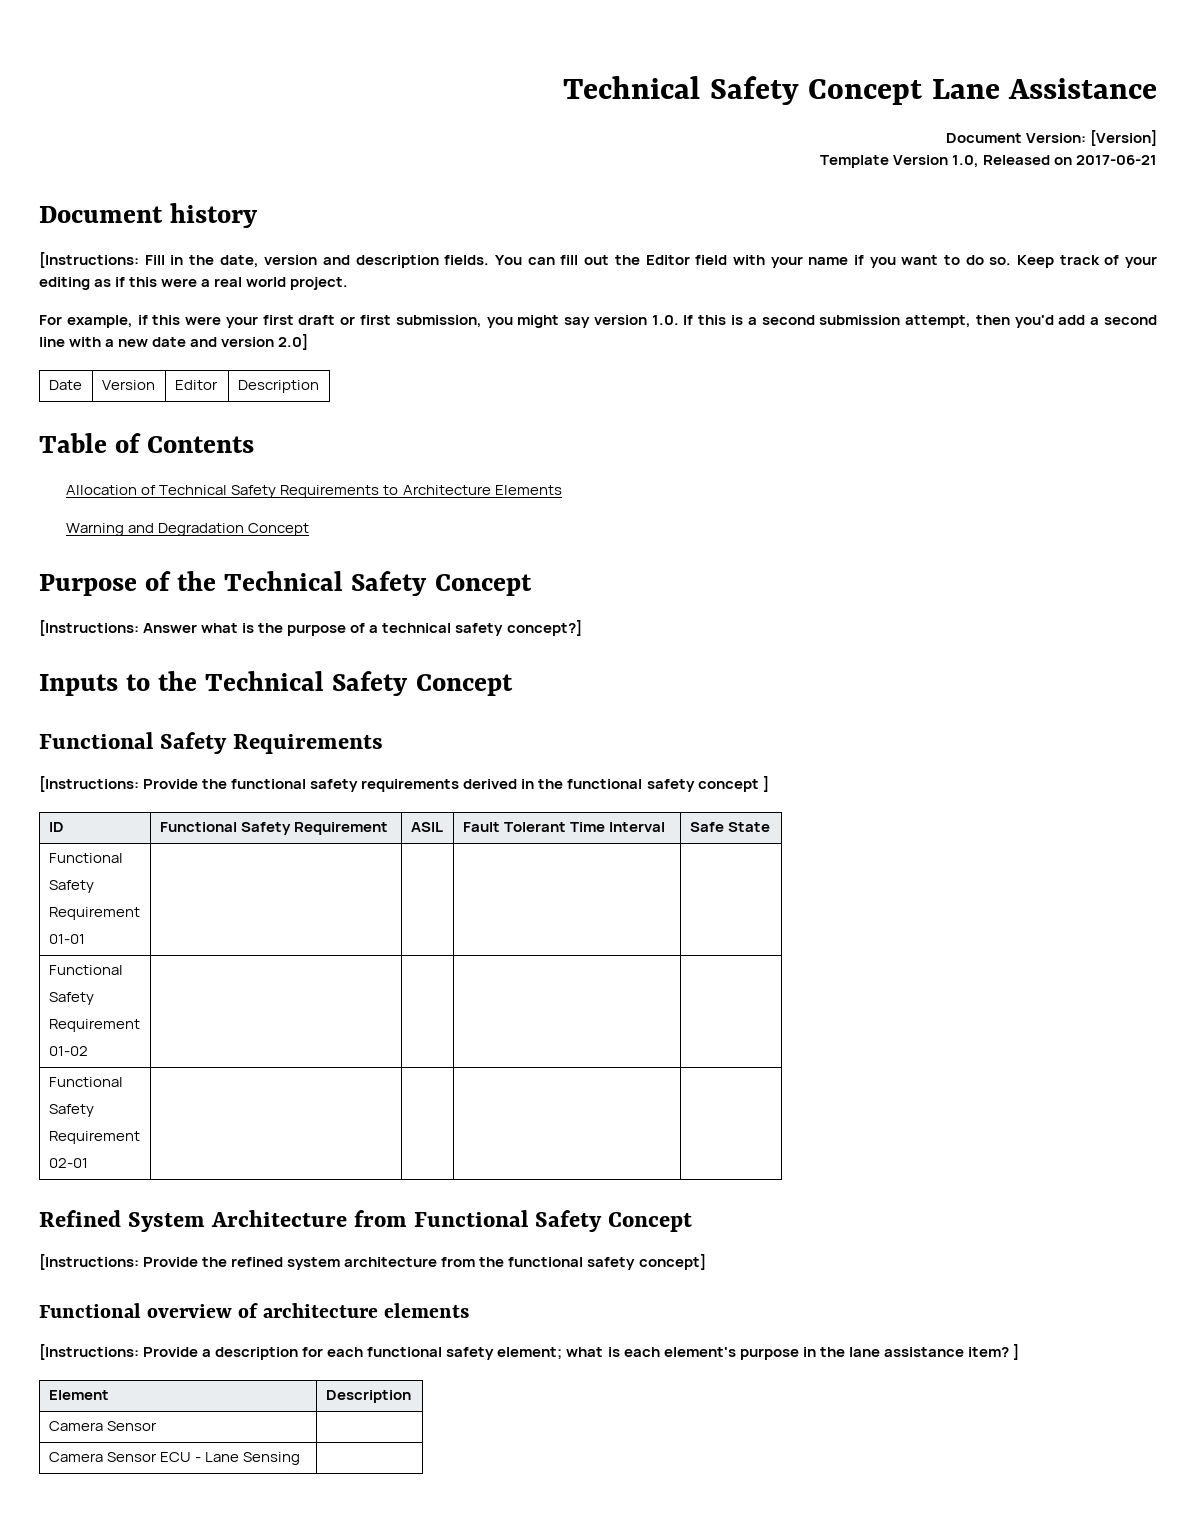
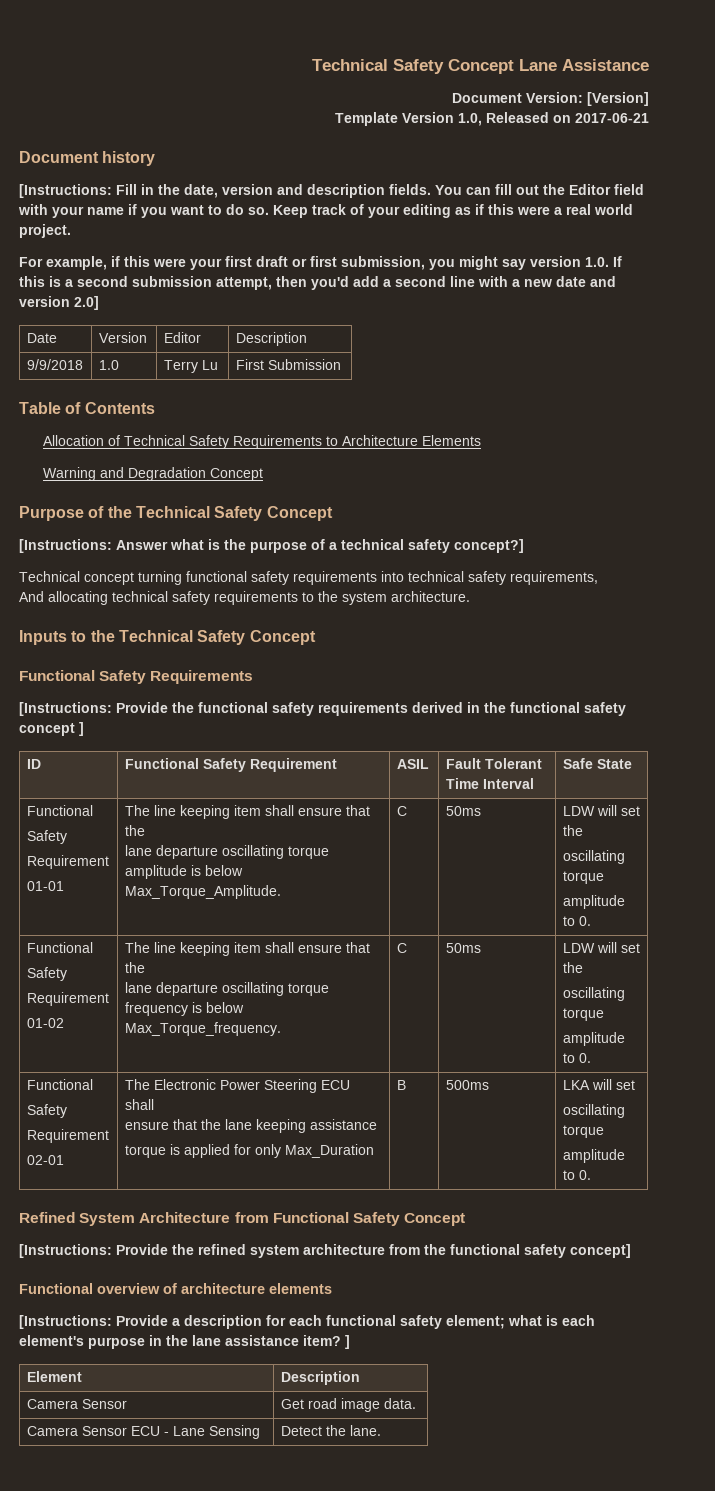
(319, 386) none -> [26,359,83,370] [98,360,119,370] [163,360,218,373] [235,359,341,370] // 9/9/2018 | 1.0 | Terry Lu | First Submission
(582, 628) none -> [19,571,598,585] [19,591,470,605] // Technical concept turning functional safety requirements into technical safety requirements, // And allocating technical safety requirements to the system architecture.
[48,965,123,975] [48,992,94,1005] [48,1019,140,1032] [48,1046,88,1056] [48,1077,123,1087] [48,1104,94,1117] [48,1131,140,1144] [48,1158,88,1168] | | | // Functional // Safety // Requirement // 01-02 | | | | // Functional // Safety // Requirement // 02-01 | | | | -> [124,805,370,819] [124,825,145,836] [124,845,329,859] [124,865,243,879] [124,885,281,899] [396,806,407,816] [445,806,481,816] [562,805,640,816] [562,825,583,836] [562,850,625,864] [562,871,604,884] [562,895,625,909] [562,916,591,926] [26,942,93,953] [26,967,67,981] [26,992,109,1006] [26,1018,64,1028] [124,942,370,956] [124,962,145,973] [124,982,329,996] [124,1002,244,1016] [124,1022,281,1036] [396,943,407,953] [445,943,481,953] [562,942,640,953] [562,962,583,973] [562,987,625,1001] [562,1008,604,1021] [562,1032,625,1046] [562,1053,591,1063] [26,1079,93,1090] [26,1104,67,1118] [26,1129,109,1143] [26,1155,64,1165] [124,1079,350,1093] [124,1099,154,1110] [124,1119,377,1133] [124,1144,374,1158] [396,1080,406,1090] [445,1080,489,1090] [562,1079,635,1090] [562,1104,625,1118] [562,1125,604,1138] [562,1149,625,1163] [562,1170,591,1180] The line keeping item shall ensure that the // lane departure oscillating torque amplitude is below Max_Torque_Amplitude. | C | 50ms | LDW will set the // oscillating torque // amplitude to 0. // Functional // Safety // Requirement // 01-02 | The line keeping item shall ensure that the // lane departure oscillating torque frequency is below Max_Torque_frequency. | C | 50ms | LDW will set the // oscillating torque // amplitude to 0. // Functional // Safety // Requirement // 02-01 | The Electronic Power Steering ECU shall // ensure that the lane keeping assistance // torque is applied for only Max_Duration | B | 500ms | LKA will set // oscillating torque // amplitude to 0.
(157, 1426) none -> [280,1398,416,1412] Get road image data.
(300, 1458) none -> [280,1425,381,1436] Detect the lane.

